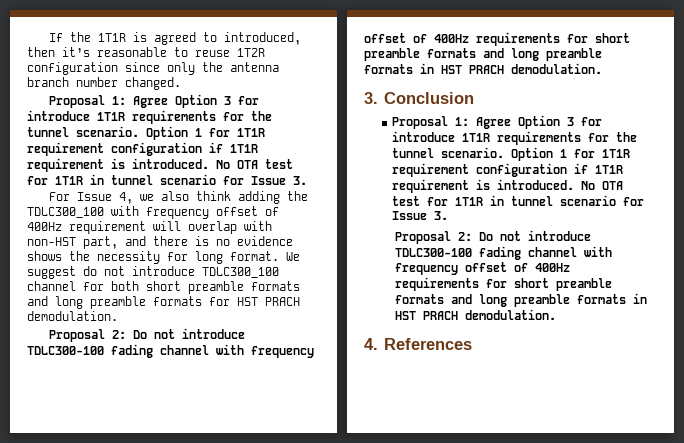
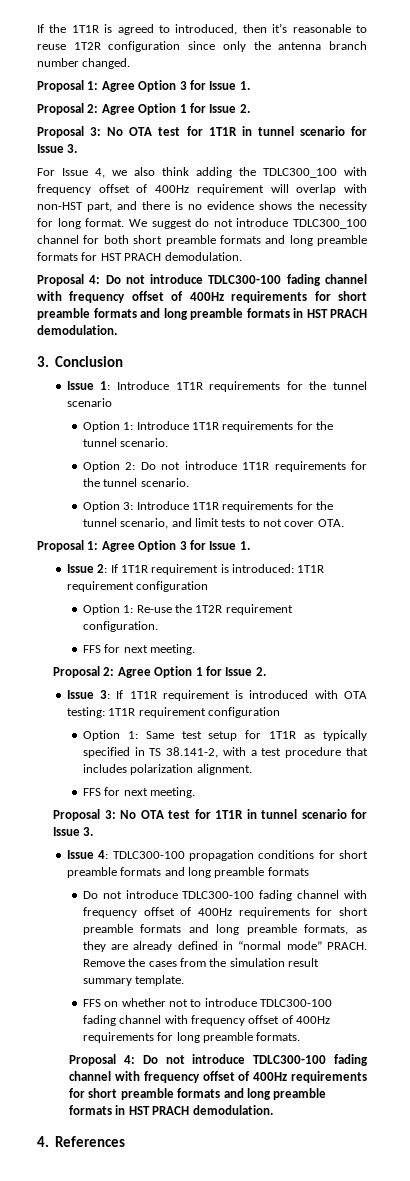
[27,110,272,124] [27,126,265,140] [27,142,258,156] [27,158,209,172] introduce 1T1R requirements for the tunnel scenario. Option 1 for 1T1R requirement configuration if 1T1R requirement is introduced. -> [209,81,250,90] [37,103,250,115] [37,126,102,138] Issue 1. // Proposal 2: Agree Option 1 for Issue 2. // Proposal 3:
[112,330,127,339] 2: -> [89,275,101,284] 4:
[391,115,602,129] [391,131,637,145] [391,147,630,161] [391,163,623,177] [391,179,574,193] Proposal 1: Agree Option 3 for introduce 1T1R requirements for the tunnel scenario. Option 1 for 1T1R requirement configuration if 1T1R requirement is introduced. -> [66,381,367,392] [66,398,112,407] [82,421,334,432] [82,438,169,447] [82,461,367,472] [82,478,189,487] [82,501,334,512] [82,518,344,529] [37,540,250,552] [66,564,325,575] [66,581,209,592] [82,604,293,615] [82,621,158,632] [82,644,195,655] [53,666,266,678] [66,690,367,701] [66,707,280,718] [82,730,368,741] [82,747,369,758] [82,764,252,775] [82,787,195,798] [53,809,116,821] Issue 1: Introduce 1T1R requirements for the tunnel scenario // Option 1: Introduce 1T1R requirements for the tunnel scenario. // Option 2: Do not introduce 1T1R requirements for the tunnel scenario. // Option 3: Introduce 1T1R requirements for the tunnel scenario, and limit tests to not cover OTA. // Proposal 1: Agree Option 3 for Issue 1. // Issue 2: If 1T1R requirement is introduced: 1T1R requirement configuration // Option 1: Re-use the 1T2R requirement configuration. // FFS for next meeting. // Proposal 2: Agree Option 1 for Issue 2. // Issue 3: If 1T1R requirement is introduced with OTA testing: 1T1R requirement configuration // Option 1: Same test setup for 1T1R as typically specified in TS 38.141-2, with a test procedure that includes polarization alignment. // FFS for next meeting. // Proposal 3:
[394,231,472,244] // Proposal 2: -> [66,850,368,861] [66,867,309,878] [82,890,367,901] [82,907,368,918] [82,924,367,935] [82,941,367,952] [82,958,320,967] [82,975,185,986] [82,998,333,1007] [82,1015,331,1026] [82,1032,301,1043] [69,1054,135,1066] // Issue 4: TDLC300-100 propagation conditions for short preamble formats and long preamble formats // Do not introduce TDLC300-100 fading channel with frequency offset of 400Hz requirements for short preamble formats and long preamble formats, as they are already defined in “normal mode” PRACH. Remove the cases from the simulation result summary template. // FFS on whether not to introduce TDLC300-100 fading channel with frequency offset of 400Hz requirements for long preamble formats. // Proposal 4:

